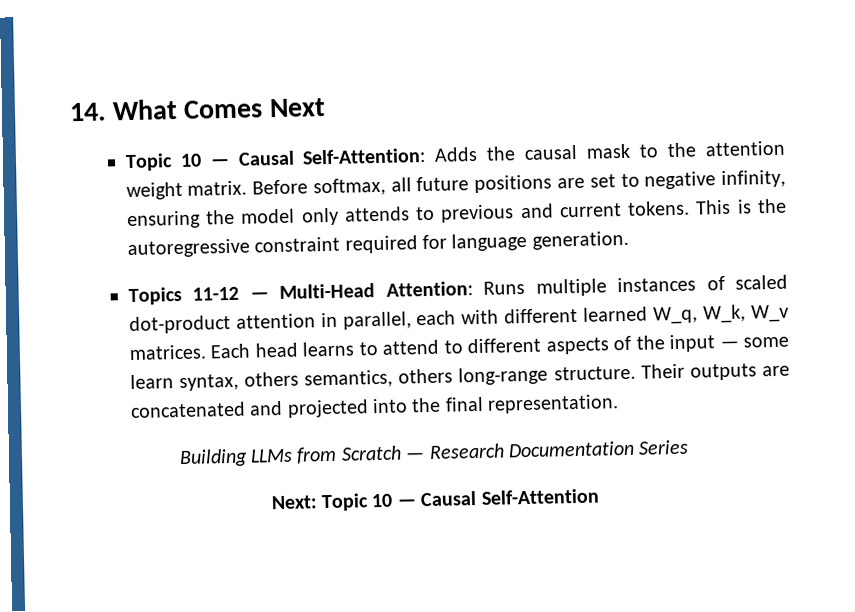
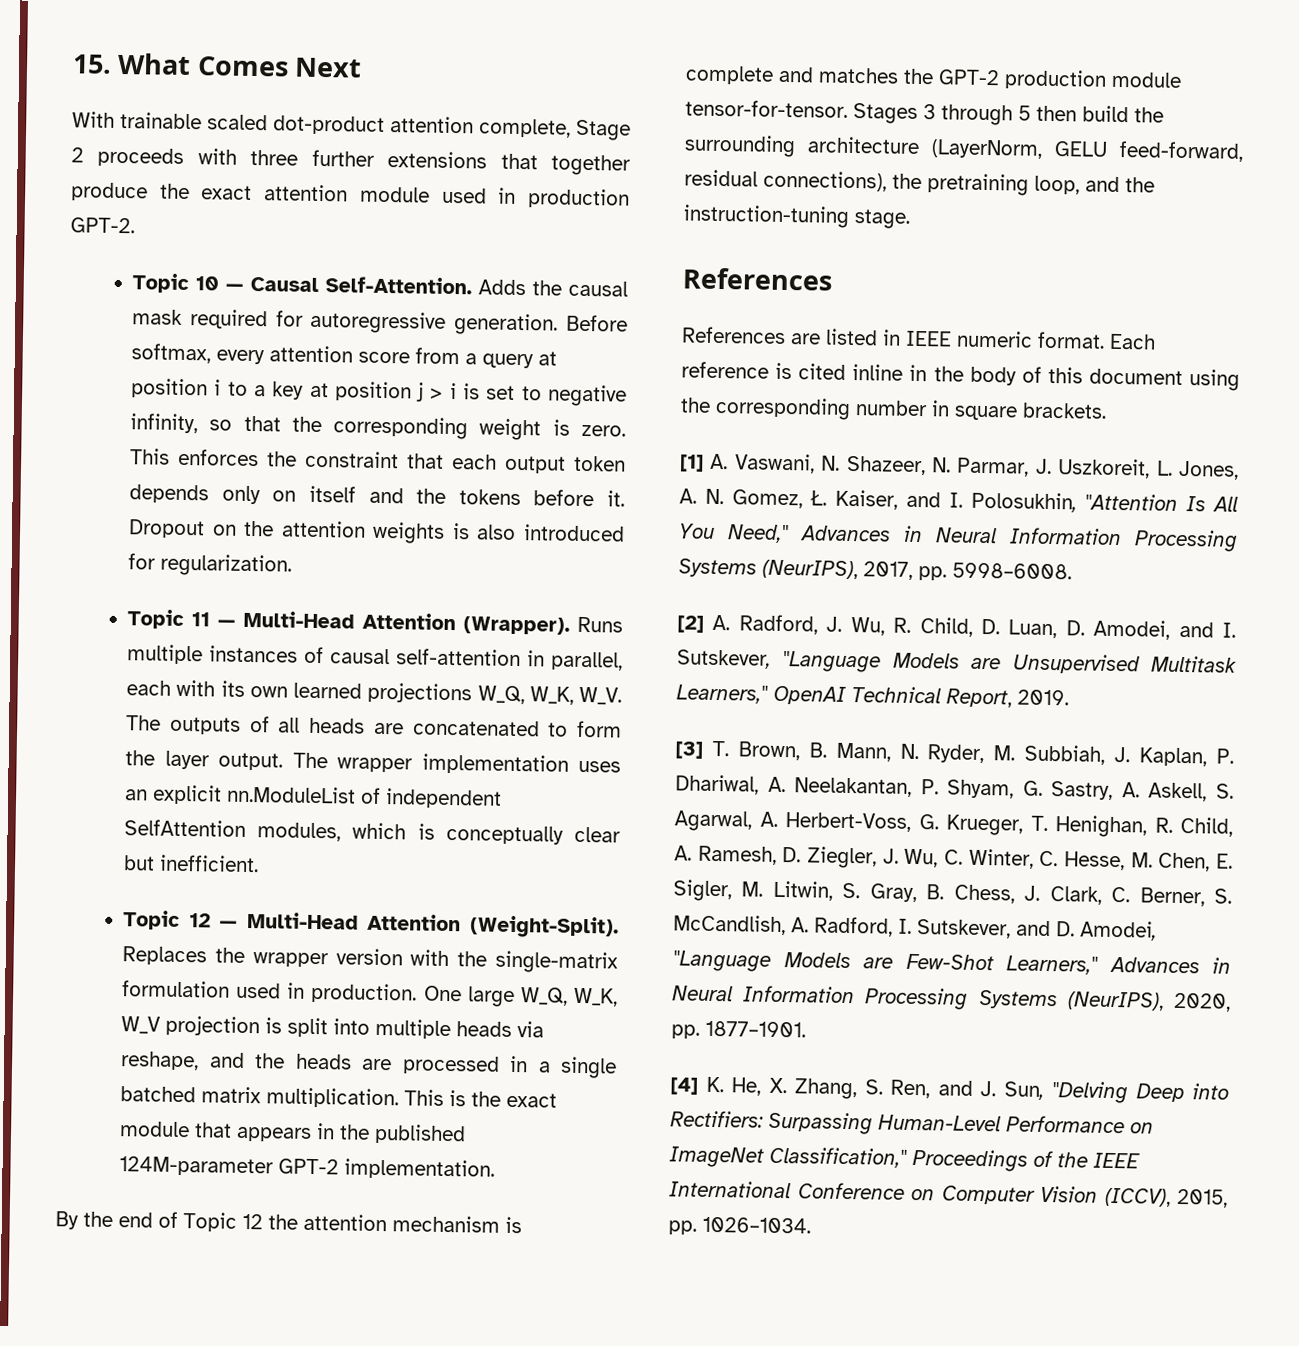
[69,102,106,122] 14. -> [72,54,112,74] 15.
[124,148,427,172] // Topic 10 — Causal Self-Attention: -> [72,111,631,141] [71,147,631,176] [71,182,630,209] [70,217,135,234] [132,273,473,295] // With trainable scaled dot-product attention complete, Stage 2 proceeds with three further extensions that together produce the exact attention module used in production GPT-2. // Topic 10 — Causal Self-Attention.
[639,140,786,158] [125,169,787,201] [126,198,787,230] [126,230,629,259] [127,281,473,306] to the attention weight matrix. Before softmax, all future positions are set to negative infinity, ensuring the model only attends to previous and current tokens. This is the autoregressive constraint required for language generation. // Topics 11-12 — Multi-Head Attention: -> [189,309,628,336] [131,343,558,369] [131,378,627,407] [130,413,626,441] [130,448,626,474] [129,484,625,507] [128,519,625,544] [128,553,293,577] [127,609,571,635] required for autoregressive generation. Before softmax, every attention score from a query at position i to a key at position j > i is set to negative infinity, so that the corresponding weight is zero. This enforces the constraint that each output token depends only on itself and the tokens before it. Dropout on the attention weights is also introduced for regularization. // Topic 11 — Multi-Head Attention (Wrapper).
[734,274,788,290] [128,313,316,335] scaled dot-product attention -> [330,648,522,667] causal self-attention
[504,304,790,325] [128,334,789,361] [129,363,790,392] [129,394,620,419] [178,439,690,468] [270,488,600,512] different learned W_q, W_k, W_v matrices. Each head learns to attend to different aspects of the input — some learn syntax, others semantics, others long-range structure. Their outputs are concatenated and projected into the final representation. // Building LLMs from Scratch — Research Documentation Series // Next: Topic 10 — Causal Self-Attention -> [220,680,622,705] [126,715,622,738] [125,750,621,775] [125,784,503,809] [124,819,621,845] [123,854,260,873] [123,910,619,939] [122,946,618,974] [122,980,619,1008] [121,1015,545,1040] [120,1051,617,1079] [120,1086,558,1109] [119,1121,467,1145] [119,1156,496,1180] [55,1211,522,1234] [685,65,1182,90] [685,99,1164,126] [684,134,1244,162] [684,169,1155,196] [683,204,910,229] [682,267,833,291] [681,326,1156,350] [681,361,1240,391] [680,396,1107,421] [680,453,1239,480] [679,488,1238,513] [679,523,1238,552] [678,558,1072,581] [677,614,1236,640] [677,649,1237,675] [676,684,1069,708] [675,740,1234,767] [675,774,1234,802] [674,810,1233,838] [674,845,1233,872] [673,879,1232,907] [673,914,1157,941] [672,950,1231,975] [672,985,1231,1012] [671,1020,806,1039] [670,1076,1229,1104] [670,1110,1154,1135] [669,1146,1140,1172] [669,1180,1228,1208] [668,1216,811,1235] its own learned projections W_Q, W_K, W_V. The outputs of all heads are concatenated to form the layer output. The wrapper implementation uses an explicit nn.ModuleList of independent SelfAttention modules, which is conceptually clear but inefficient. // Topic 12 — Multi-Head Attention (Weight-Split). Replaces the wrapper version with the single-matrix formulation used in production. One large W_Q, W_K, W_V projection is split into multiple heads via reshape, and the heads are processed in a single batched matrix multiplication. This is the exact module that appears in the published 124M-parameter GPT-2 implementation. // By the end of Topic 12 the attention mechanism is complete and matches the GPT-2 production module tensor-for-tensor. Stages 3 through 5 then build the surrounding architecture (LayerNorm, GELU feed-forward, residual connections), the pretraining loop, and the instruction-tuning stage. // References // References are listed in IEEE numeric format. Each reference is cited inline in the body of this document using the corresponding number in square brackets. // [1] A. Vaswani, N. Shazeer, N. Parmar, J. Uszkoreit, L. Jones, A. N. Gomez, Ł. Kaiser, and I. Polosukhin, "Attention Is All You Need," Advances in Neural Information Processing Systems (NeurIPS), 2017, pp. 5998–6008. // [2] A. Radford, J. Wu, R. Child, D. Luan, D. Amodei, and I. Sutskever, "Language Models are Unsupervised Multitask Learners," OpenAI Technical Report, 2019. // [3] T. Brown, B. Mann, N. Ryder, M. Subbiah, J. Kaplan, P. Dhariwal, A. Neelakantan, P. Shyam, G. Sastry, A. Askell, S. Agarwal, A. Herbert-Voss, G. Krueger, T. Henighan, R. Child, A. Ramesh, D. Ziegler, J. Wu, C. Winter, C. Hesse, M. Chen, E. Sigler, M. Litwin, S. Gray, B. Chess, J. Clark, C. Berner, S. McCandlish, A. Radford, I. Sutskever, and D. Amodei, "Language Models are Few-Shot Learners," Advances in Neural Information Processing Systems (NeurIPS), 2020, pp. 1877–1901. // [4] K. He, X. Zhang, S. Ren, and J. Sun, "Delving Deep into Rectifiers: Surpassing Human-Level Performance on ImageNet Classification," Proceedings of the IEEE International Conference on Computer Vision (ICCV), 2015, pp. 1026–1034.

